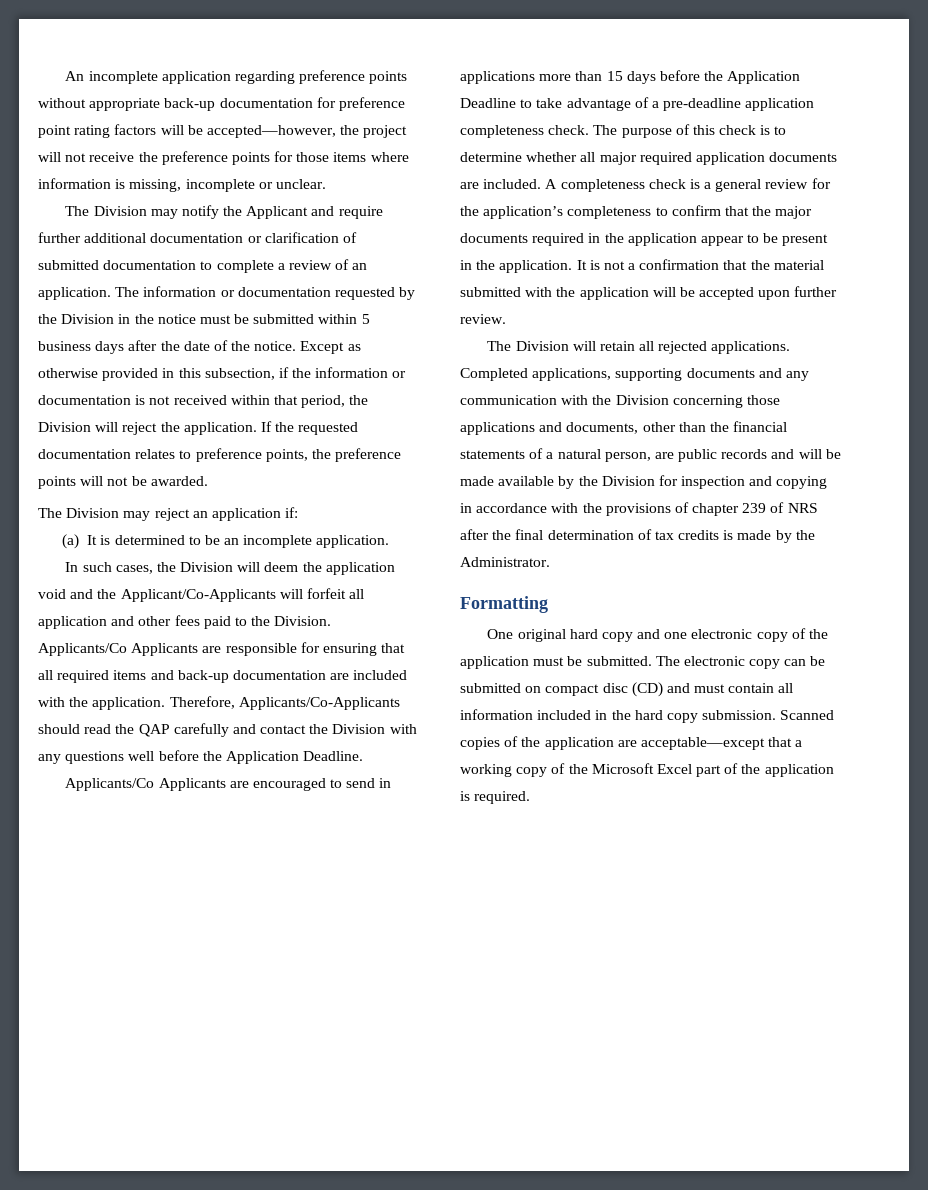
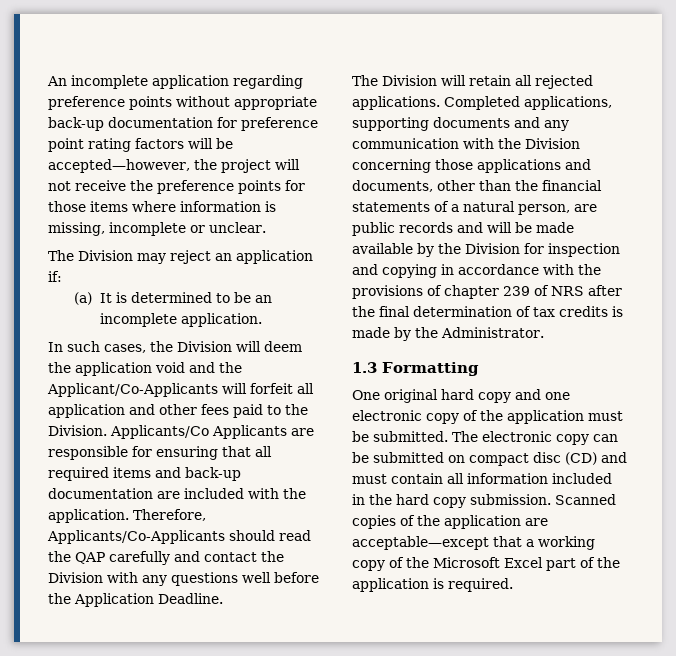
[65,205,383,219] [38,232,357,243] [38,259,368,273] [38,286,416,300] [38,314,370,324] [38,340,361,354] [38,367,407,381] [38,395,369,408] [38,421,359,435] [38,448,402,462] [38,476,208,489] // The Division may notify the Applicant and require further additional documentation or clarification of submitted documentation to complete a review of an application. The information or documentation requested by the Division in the notice must be submitted within 5 business days after the date of the notice. Except as otherwise provided in this subsection, if the information or documentation is not received within that period, the Division will reject the application. If the requested documentation relates to preference points, the preference points will not be awarded. -> (266, 227) none
[65,778,392,791] [460,70,801,84] [460,97,815,111] [460,124,787,138] [460,152,838,165] [460,178,831,192] [460,205,813,219] [460,233,829,246] [460,259,824,273] [460,286,838,300] [460,314,506,324] // Applicants/Co Applicants are encouraged to send in applications more than 15 days before the Application Deadline to take advantage of a pre-deadline application completeness check. The purpose of this check is to determine whether all major required application documents are included. A completeness check is a general review for the application’s completeness to confirm that the major documents required in the application appear to be present in the application. It is not a confirmation that the material submitted with the application will be accepted upon further review. -> (223, 598) none
(550, 562) none -> [352,362,377,373] 1.3

